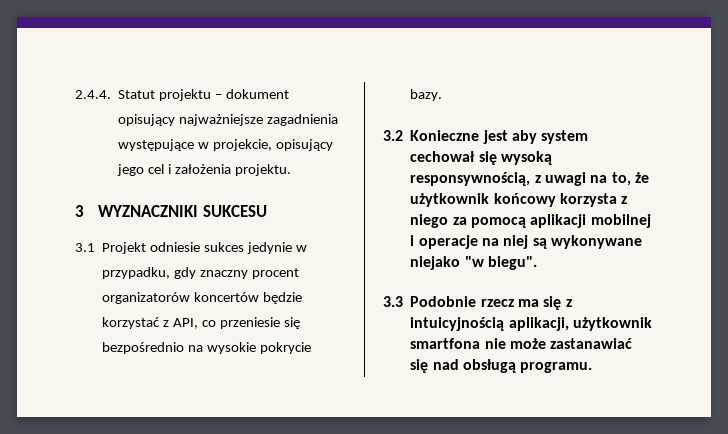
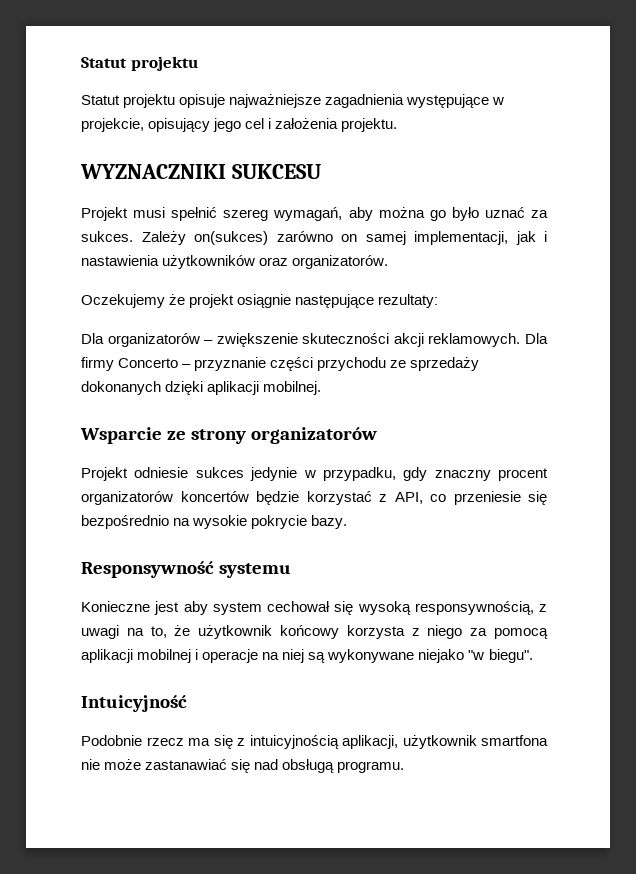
[75,89,289,101] [118,114,176,126] 2.4.4. Statut projektu – dokument opisujący -> [81,56,198,71] [81,94,226,108] Statut projektu // Statut projektu opisuje
[75,205,84,217] 3 -> (398, 125) none
[75,243,95,252] 3.1 -> [81,207,549,221] [81,231,547,245] [81,255,389,269] [81,294,439,308] [81,333,548,347] [81,357,480,371] [81,381,322,395] [80,427,378,444] Projekt musi spełnić szereg wymagań, aby można go było uznać za sukces. Zależy on(sukces) zarówno on samej implementacji, jak i nastawienia użytkowników oraz organizatorów. // Oczekujemy że projekt osiągnie następujące rezultaty: // Dla organizatorów – zwiększenie skuteczności akcji reklamowych. Dla firmy Concerto – przyznanie części przychodu ze sprzedaży dokonanych dzięki aplikacji mobilnej. // Wsparcie ze strony organizatorów //
[383,130,403,141] 3.2 -> [81,561,292,578] Responsywność systemu //
[383,296,403,307] 3.3 -> [81,695,187,712] Intuicyjność //

